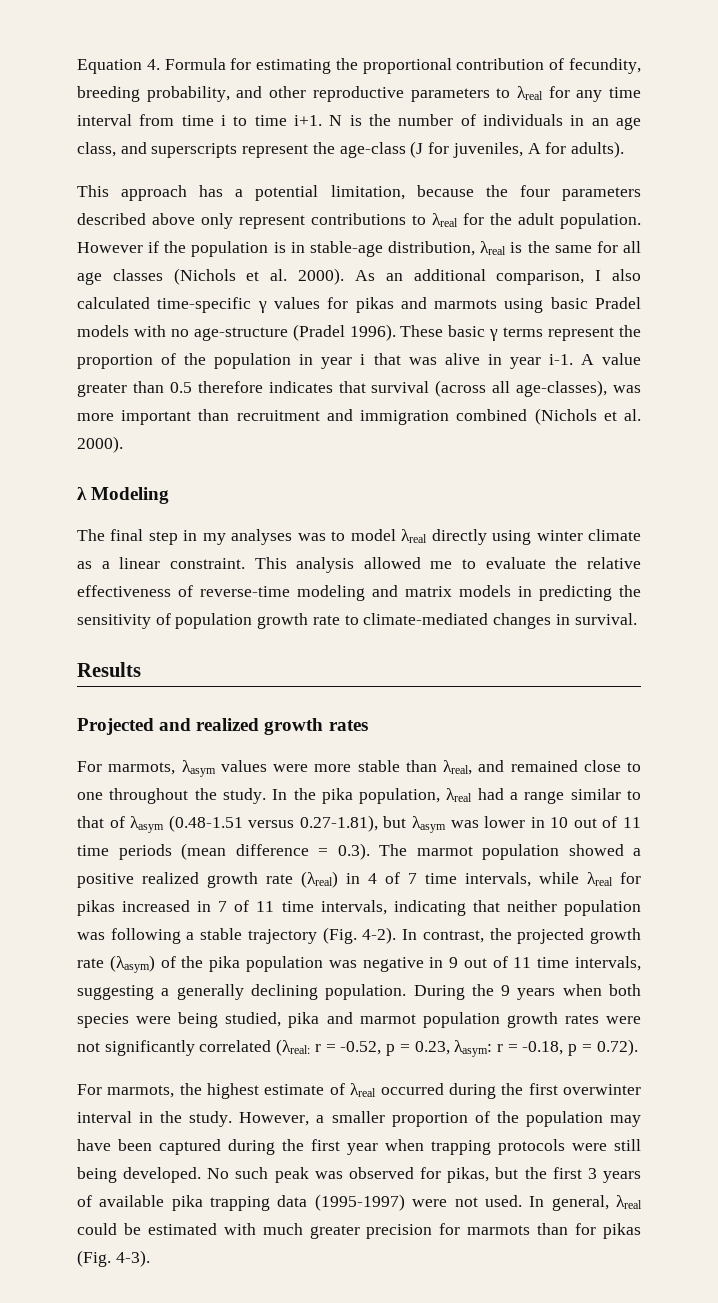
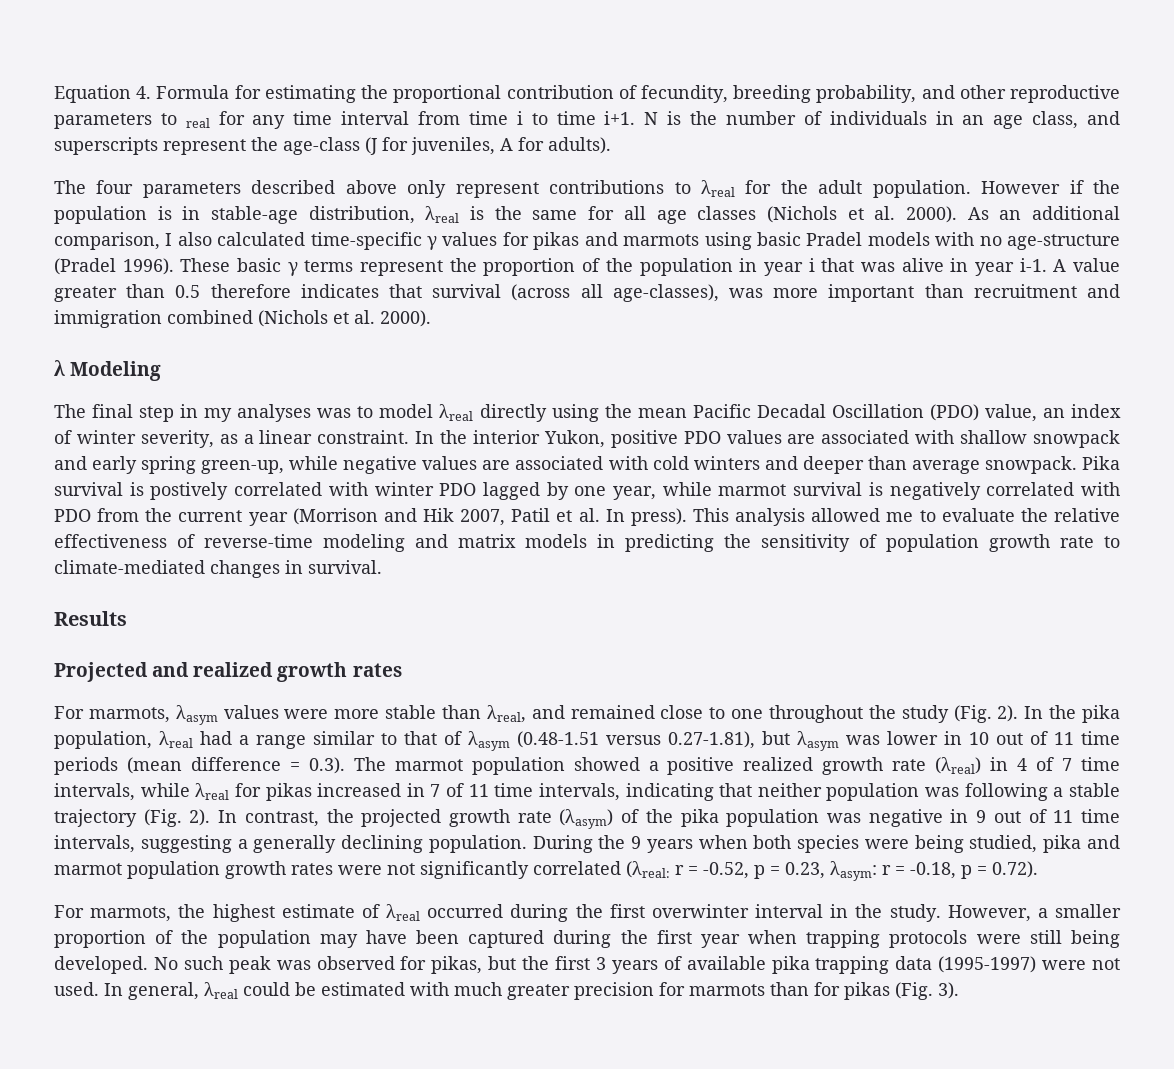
[516,86,543,100] λreal -> [185,118,210,128] real
[77,185,508,201] This approach has a potential limitation, because the -> [54,180,86,194] The
[536,529,641,541] [77,557,245,569] winter climate as a linear constraint. -> [604,404,1121,422] [54,430,1121,448] [54,456,1120,474] [54,482,1121,500] [54,508,687,526] the mean Pacific Decadal Oscillation (PDO) value, an index of winter severity, as a linear constraint. In the interior Yukon, positive PDO values are associated with shallow snowpack and early spring green-up, while negative values are associated with cold winters and deeper than average snowpack. Pika survival is postively correlated with winter PDO lagged by one year, while marmot survival is negatively correlated with PDO from the current year (Morrison and Hik 2007, Patil et al. In press).
[222,788,266,804] study. -> [901,705,1019,723] study (Fig. 2).
[362,927,397,944] 4-2). -> [189,809,211,826] 2).
[115,1250,150,1267] 4-3). -> [938,982,959,999] 3).

